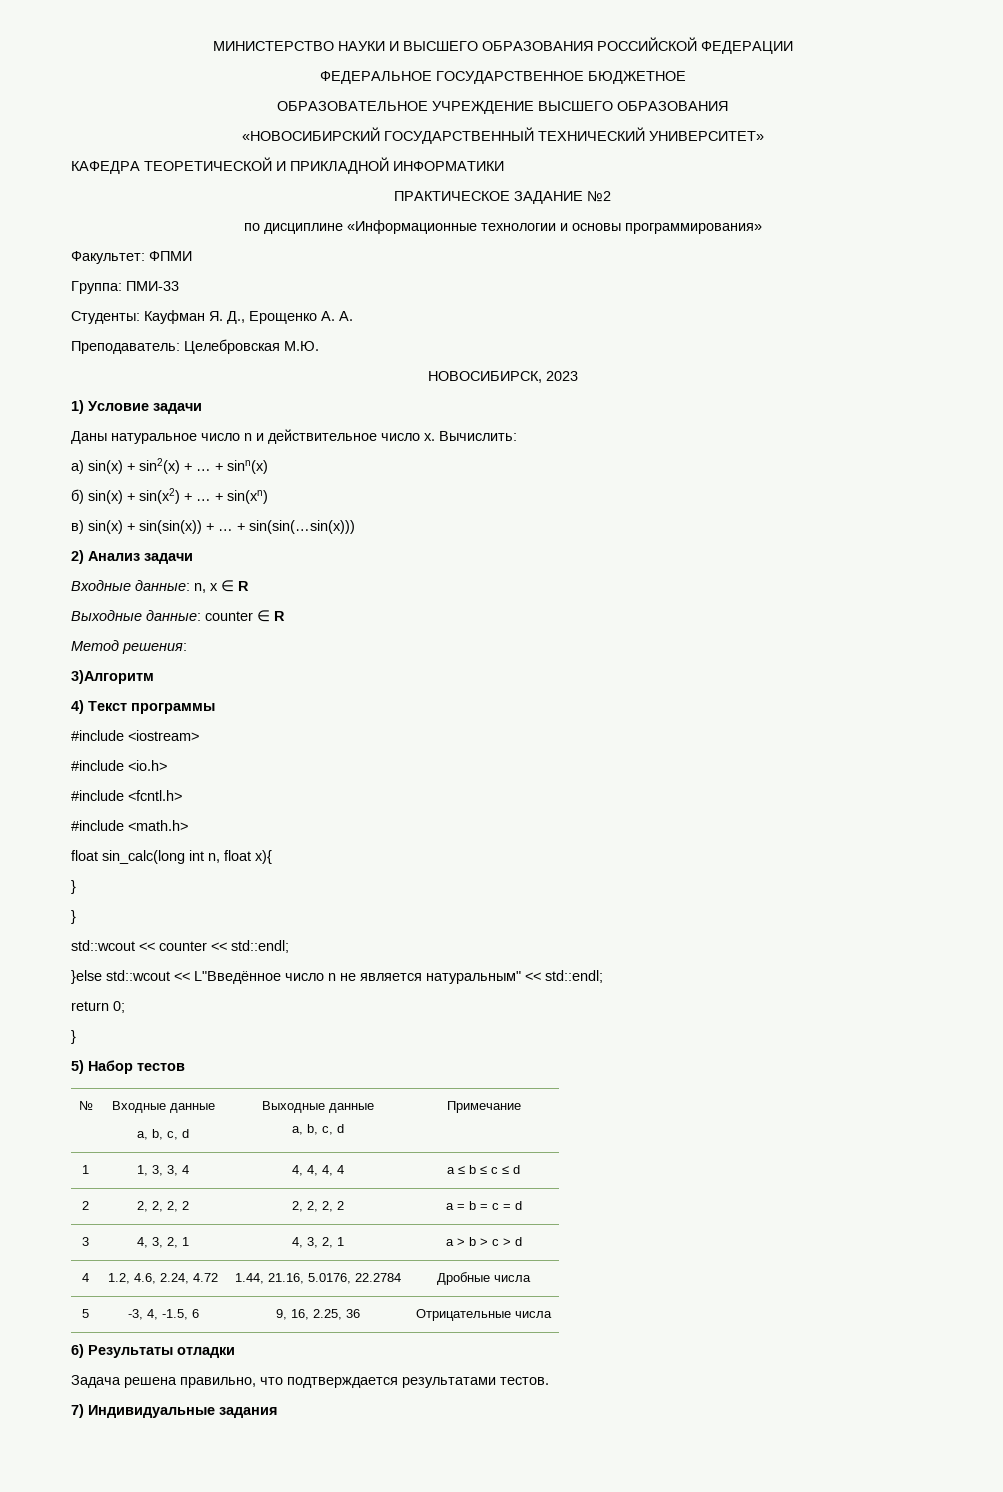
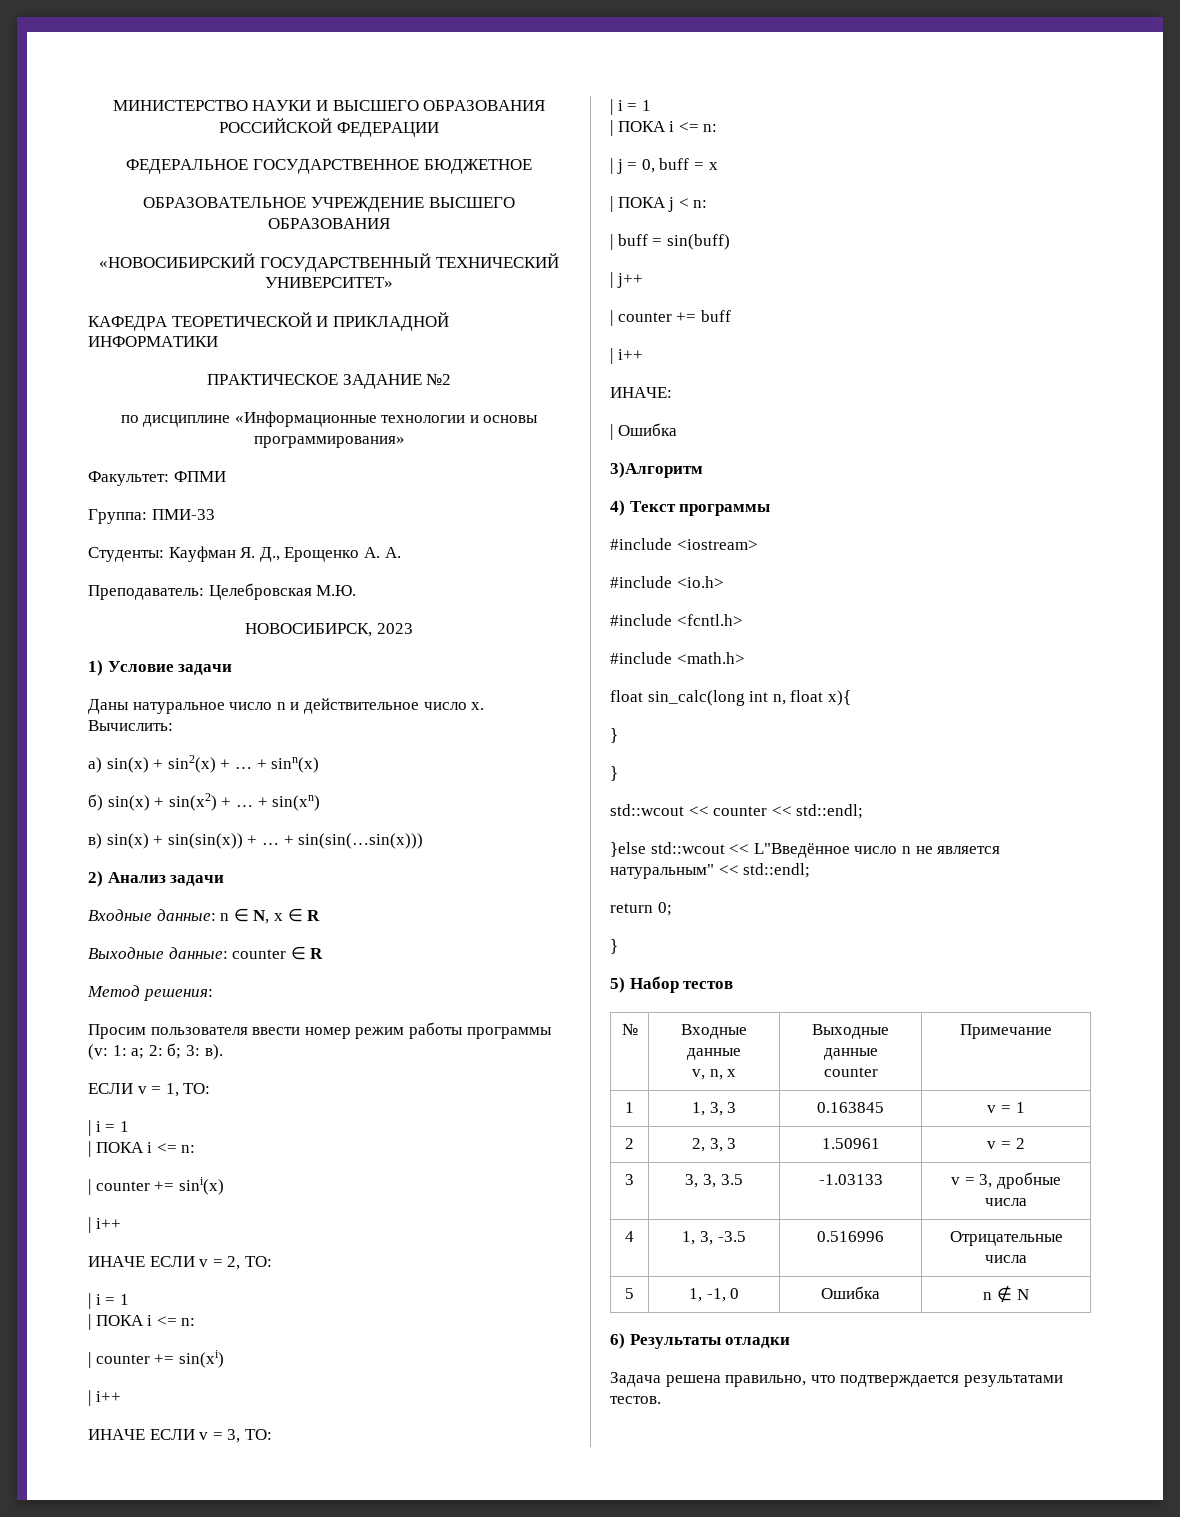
[194,583,206,593] n, -> [220,908,270,924] n ∈ N,
(187, 648) none -> [88,1022,552,1039] [88,1043,223,1060] [88,1083,211,1097] [88,1120,129,1136] [88,1141,196,1157] [88,1177,224,1195] [88,1217,121,1233] [88,1256,272,1270] [88,1293,129,1309] [88,1314,196,1330] [88,1350,224,1368] [88,1390,121,1406] [88,1429,272,1443] [610,99,651,115] [610,120,718,136] [610,158,718,174] [610,196,708,212] [610,234,730,250] [610,272,643,288] [610,310,731,326] [610,348,643,364] [610,387,672,398] [610,423,677,440] // Просим пользователя ввести номер режим работы программы (v: 1: а; 2: б; 3: в). // ЕСЛИ v = 1, ТО: // | i = 1 // | ПОКА i <= n: // | counter += sini(x) // | i++ // ИНАЧЕ ЕСЛИ v = 2, ТО: // | i = 1 // | ПОКА i <= n: // | counter += sin(xi) // | i++ // ИНАЧЕ ЕСЛИ v = 3, ТО: // | i = 1 // | ПОКА i <= n: // | j = 0, buff = x // | ПОКА j < n: // | buff = sin(buff) // | j++ // | counter += buff // | i++ // ИНАЧЕ: // | Ошибка
[137,1129,189,1140] [261,1101,374,1113] [291,1124,344,1135] [446,1101,521,1113] [82,1165,89,1174] [137,1165,189,1176] [291,1165,344,1176] [447,1165,520,1174] [82,1201,89,1210] [137,1201,189,1212] [291,1201,344,1212] [445,1201,522,1210] [82,1237,89,1246] [137,1237,189,1248] [291,1237,344,1248] [445,1237,522,1246] [82,1273,89,1282] [108,1273,218,1284] [234,1273,401,1284] [437,1272,531,1285] [82,1309,89,1318] [127,1309,199,1320] [275,1309,360,1320] [416,1309,552,1321] a, b, c, d | Выходные данные // a, b, c, d | Примечание // 1 | 1, 3, 3, 4 | 4, 4, 4, 4 | a ≤ b ≤ c ≤ d // 2 | 2, 2, 2, 2 | 2, 2, 2, 2 | a = b = c = d // 3 | 4, 3, 2, 1 | 4, 3, 2, 1 | a > b > c > d // 4 | 1.2, 4.6, 2.24, 4.72 | 1.44, 21.16, 5.0176, 22.2784 | Дробные числа // 5 | -3, 4, -1.5, 6 | 9, 16, 2.25, 36 | Отрицательные числа -> [691,1069,737,1080] [812,1024,889,1039] [823,1048,878,1060] [823,1067,878,1077] [960,1024,1052,1039] [625,1102,634,1113] [691,1102,737,1116] [817,1102,884,1113] [987,1102,1025,1113] [625,1138,634,1149] [691,1138,737,1152] [821,1138,880,1149] [987,1138,1025,1149] [625,1174,634,1185] [685,1174,743,1188] [818,1174,883,1185] [951,1172,1061,1189] [985,1198,1027,1206] [625,1231,634,1242] [682,1231,746,1245] [817,1231,884,1242] [949,1231,1063,1246] [985,1255,1027,1263] [625,1288,634,1299] [688,1288,740,1302] [821,1286,880,1299] [983,1285,1029,1303] v, n, x | Выходные данные // counter | Примечание // 1 | 1, 3, 3 | 0.163845 | v = 1 // 2 | 2, 3, 3 | 1.50961 | v = 2 // 3 | 3, 3, 3.5 | -1.03133 | v = 3, дробные числа // 4 | 1, 3, -3.5 | 0.516996 | Отрицательные числа // 5 | 1, -1, 0 | Ошибка | n ∉ N
[71,1404,277,1418] // 7) Индивидуальные задания -> (661, 1400) none

